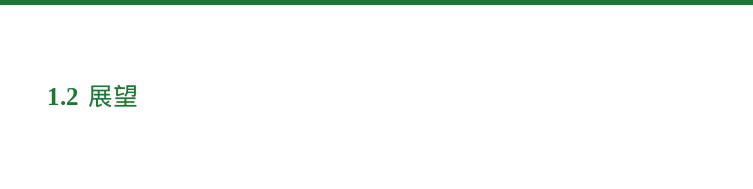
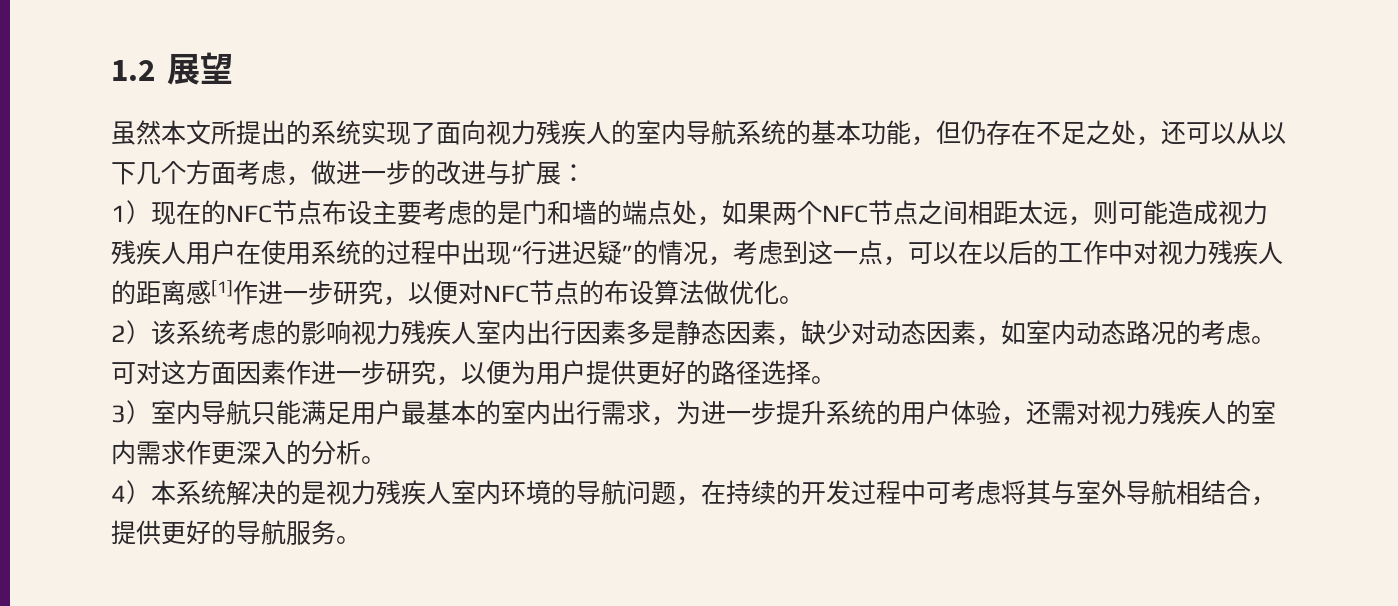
(139, 95) none -> [111,120,1286,146] [111,160,586,186] [111,200,1268,226] [111,240,1283,266] [111,280,804,306] [111,320,1276,346] [111,360,836,386] [111,400,1276,426] [111,440,386,465] [111,480,1276,506] [111,520,361,545] // 虽然本文所提出的系统实现了面向视力残疾人的室内导航系统的基本功能，但仍存在不足之处，还可以从以下几个方面考虑，做进一步的改进与扩展： // 1）现在的NFC节点布设主要考虑的是门和墙的端点处，如果两个NFC节点之间相距太远，则可能造成视力残疾人用户在使用系统的过程中出现“行进迟疑”的情况，考虑到这一点，可以在以后的工作中对视力残疾人的距离感[1]作进一步研究，以便对NFC节点的布设算法做优化。 // 2）该系统考虑的影响视力残疾人室内出行因素多是静态因素，缺少对动态因素，如室内动态路况的考虑。可对这方面因素作进一步研究，以便为用户提供更好的路径选择。 // 3）室内导航只能满足用户最基本的室内出行需求，为进一步提升系统的用户体验，还需对视力残疾人的室内需求作更深入的分析。 // 4）本系统解决的是视力残疾人室内环境的导航问题，在持续的开发过程中可考虑将其与室外导航相结合，提供更好的导航服务。

